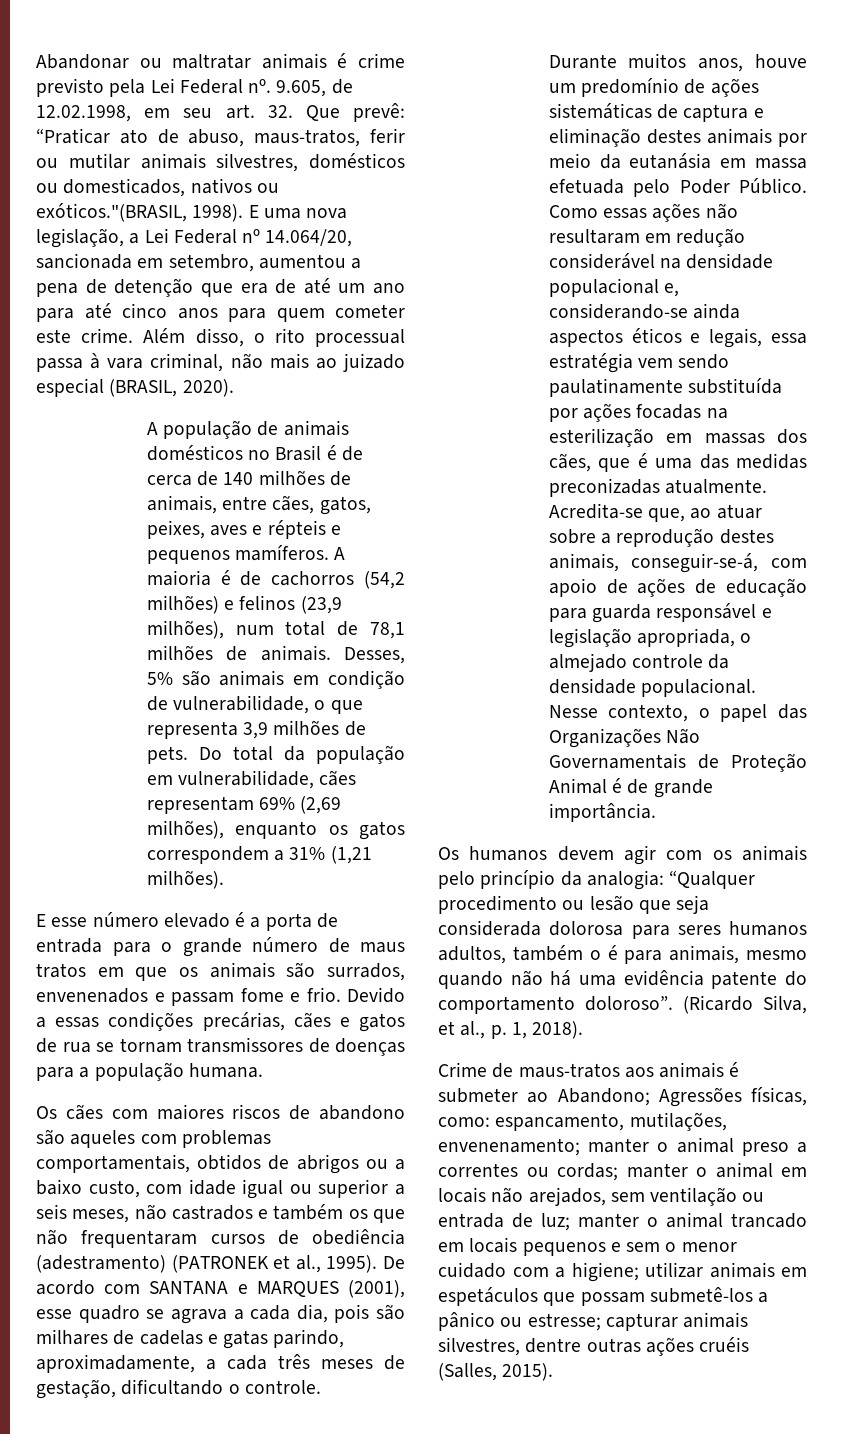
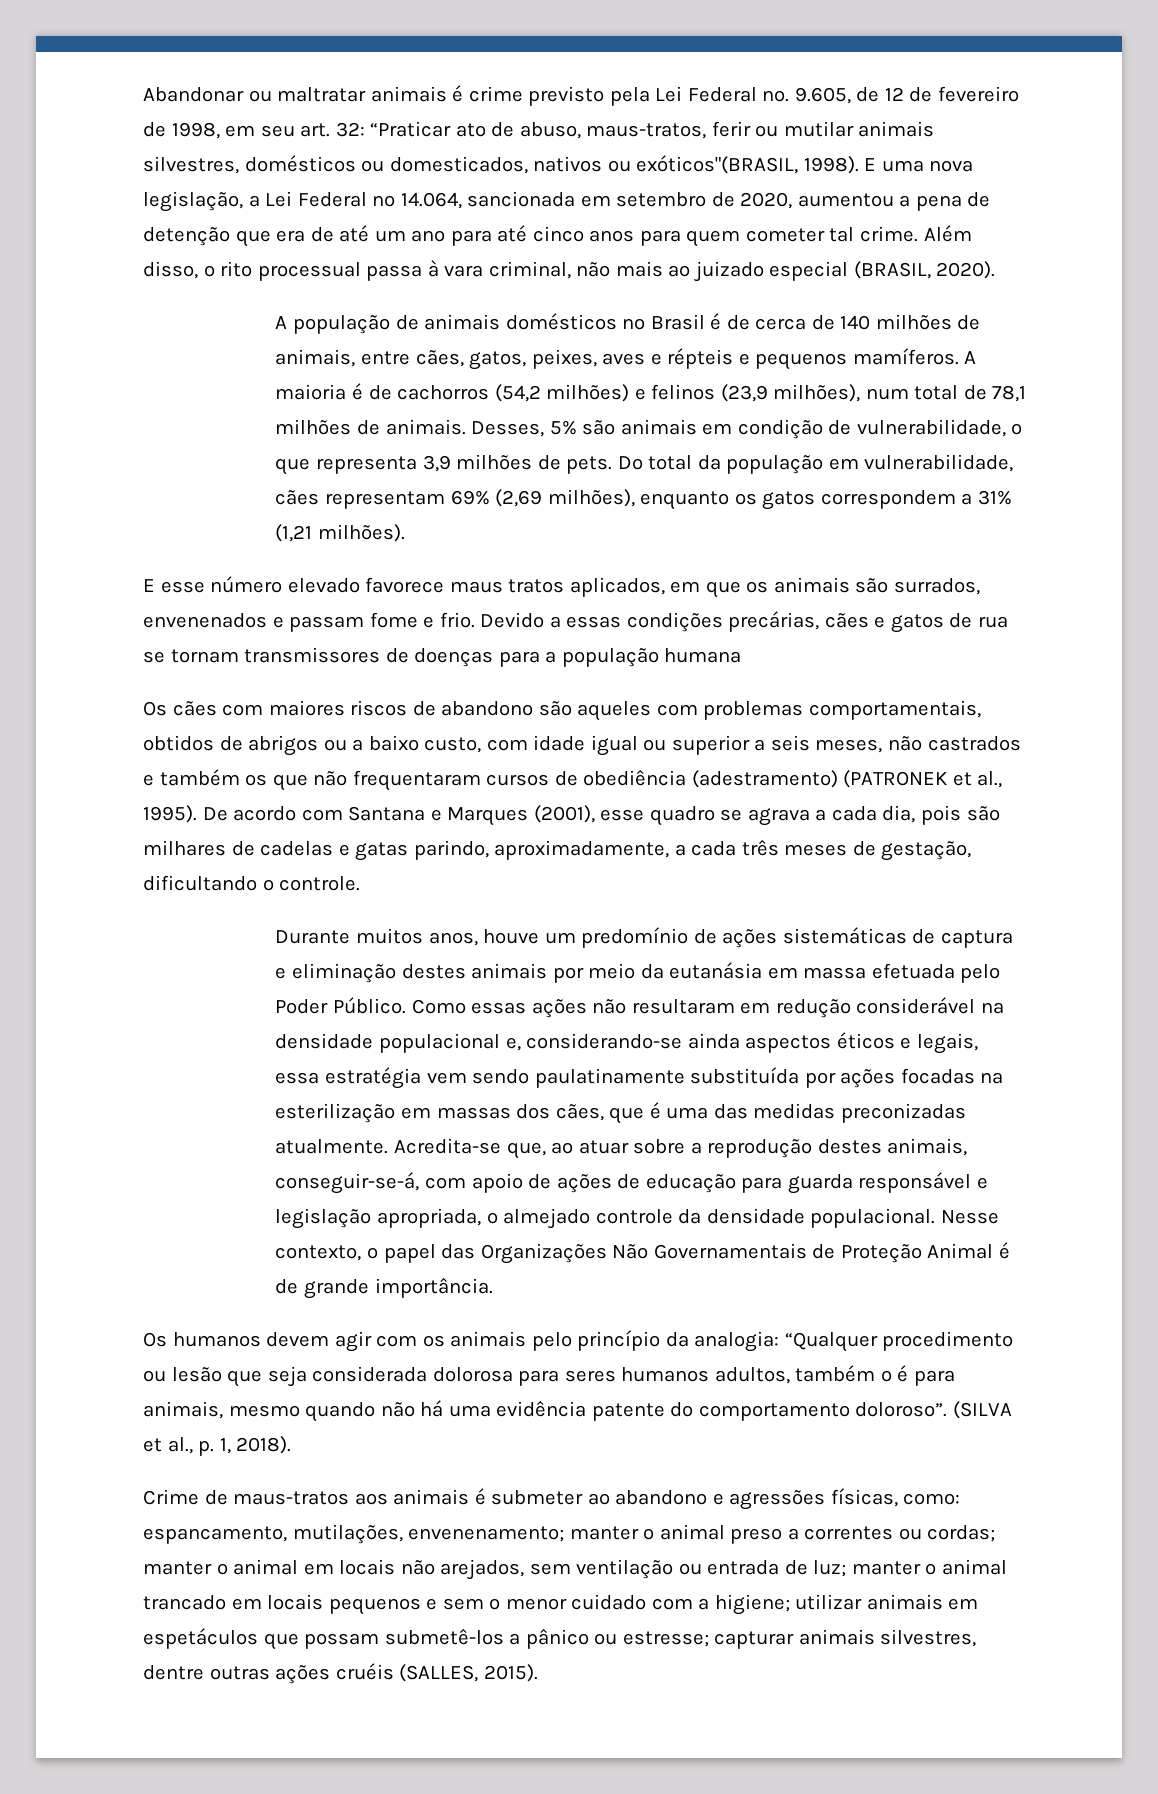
[36,103,405,122] 12.02.1998, em seu art. 32. Que prevê: -> [884,86,1020,102] [143,122,365,139] 12 de fevereiro de 1998, em seu art. 32:
[36,203,187,222] exóticos."(BRASIL, -> [636,155,799,174] exóticos"(BRASIL,
[265,229,353,247] 14.064/20, -> [400,192,462,209] 14.064,
[168,254,254,272] setembro, -> [616,192,793,209] setembro de 2020,
[36,329,71,343] este -> [829,227,855,242] tal
[235,912,338,931] [36,937,350,957] é a porta de entrada para o grande número de -> [365,577,445,593] favorece
(86, 970) none -> [569,577,665,597] aplicados,
[188,1063,263,1078] humana. -> [664,648,742,663] humana
[149,1281,339,1297] SANTANA e MARQUES -> [348,806,529,826] Santana e Marques
[683,995,807,1014] (Ricardo Silva, -> [952,1401,1012,1419] (SILVA
[557,1087,742,1107] Abandono; Agressões -> [615,1490,826,1510] abandono e agressões
[438,1363,497,1381] (Salles, -> [399,1664,479,1682] (SALLES,

